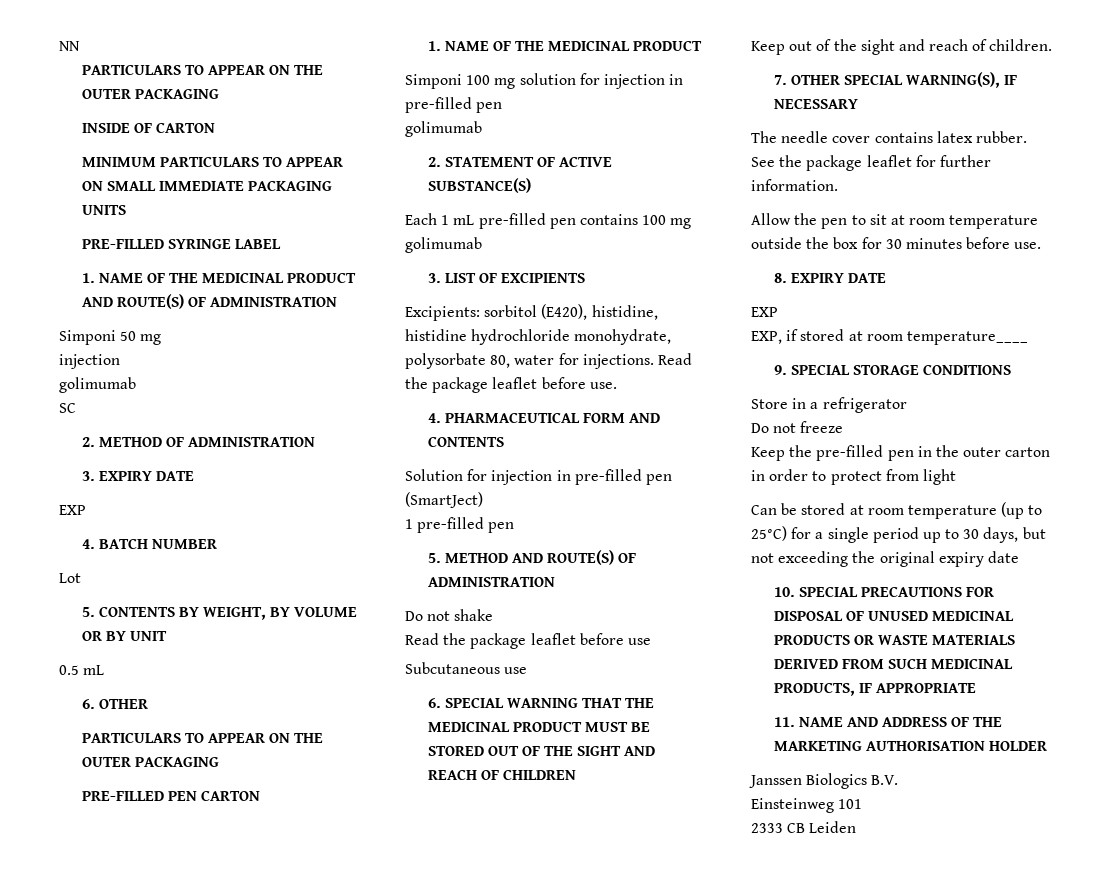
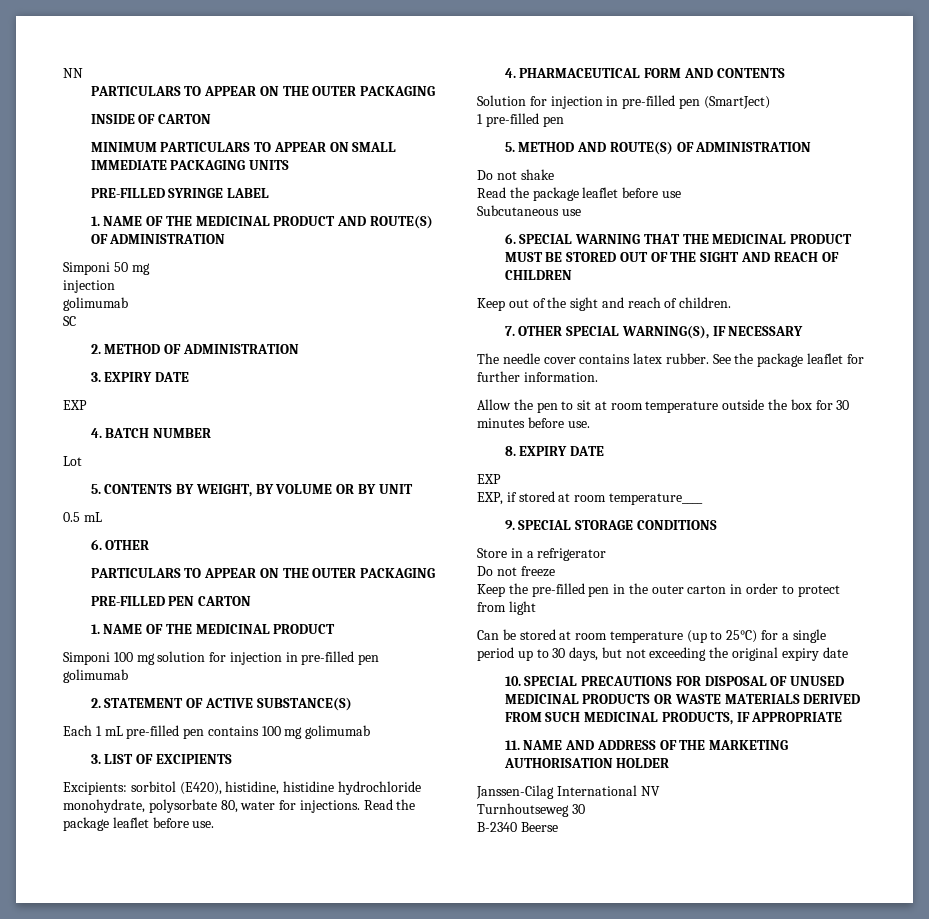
[749,773,899,789] [751,798,863,813] [751,821,857,833] Janssen Biologics B.V. // Einsteinweg 101 // 2333 CB Leiden -> [476,785,660,799] [477,803,585,817] [477,822,558,832] Janssen-Cilag International NV // Turnhoutseweg 30 // B-2340 Beerse

